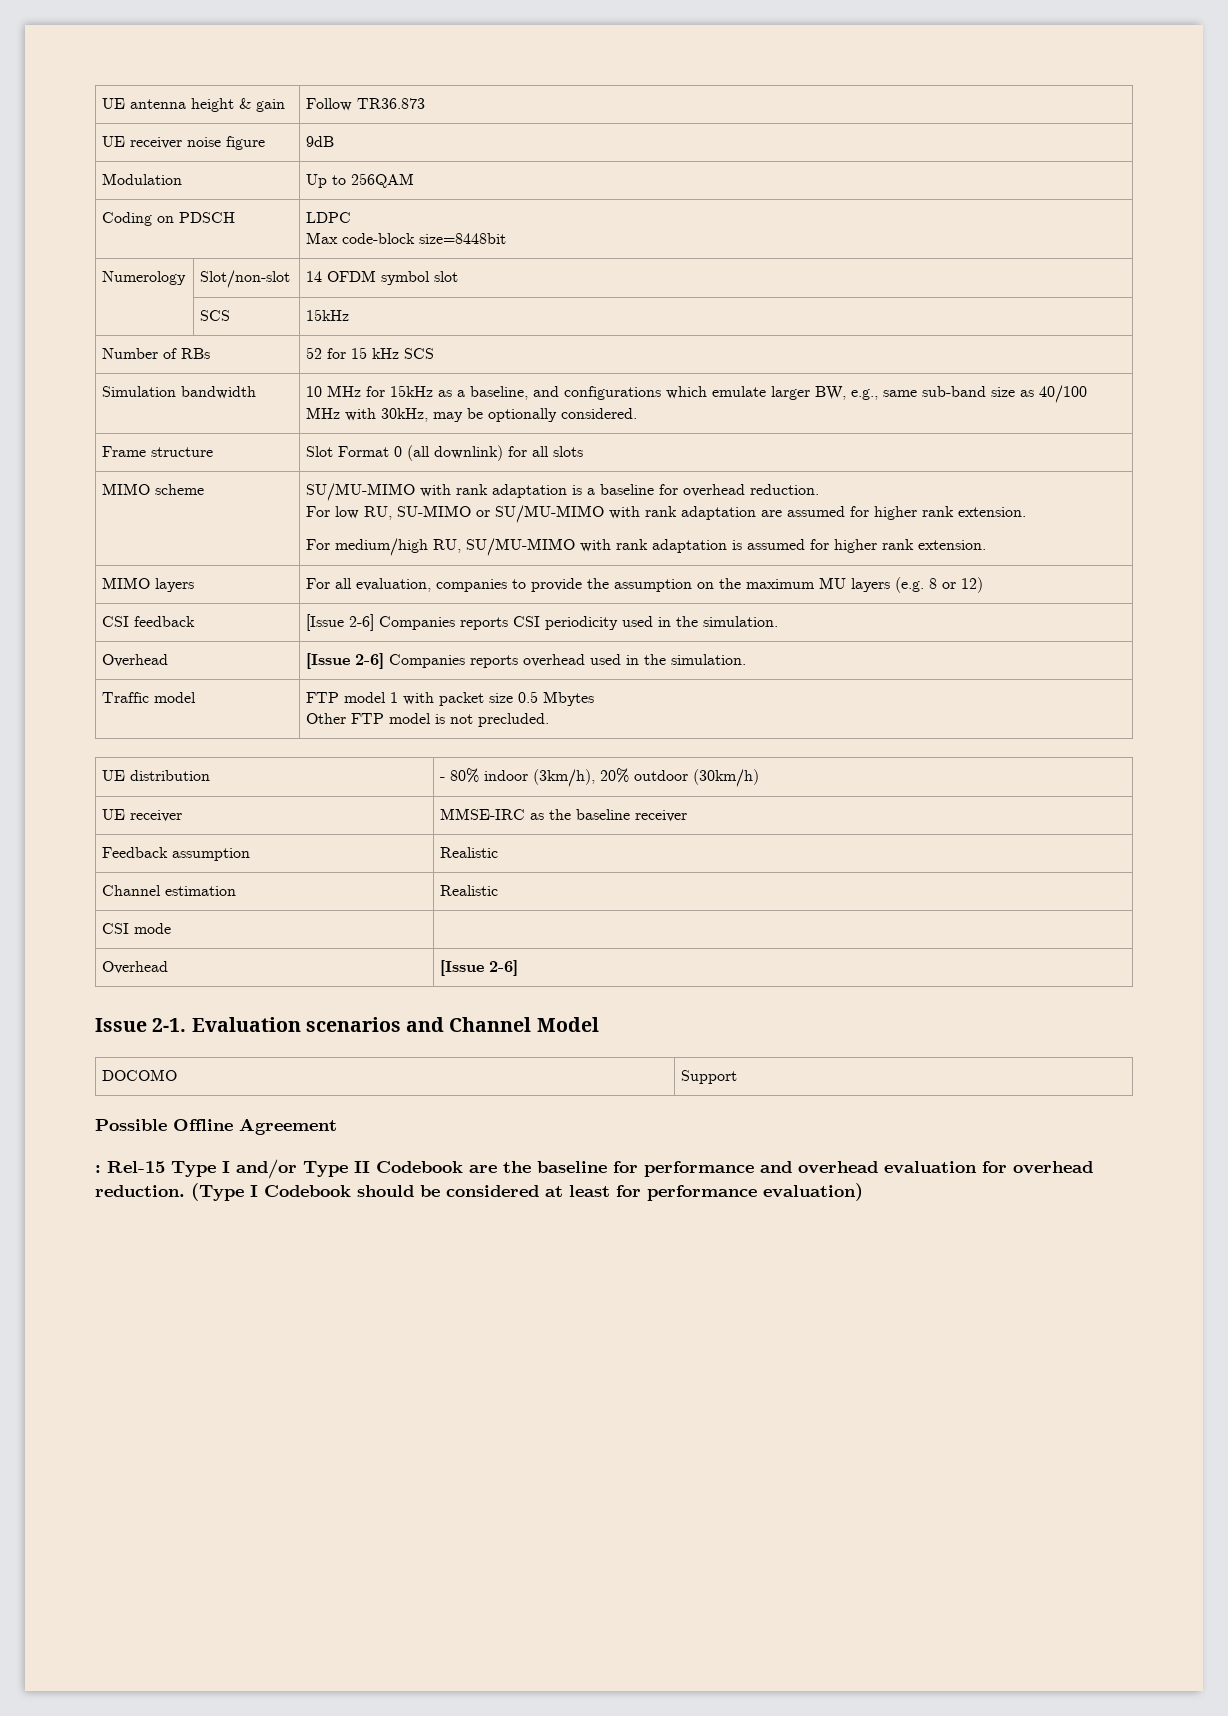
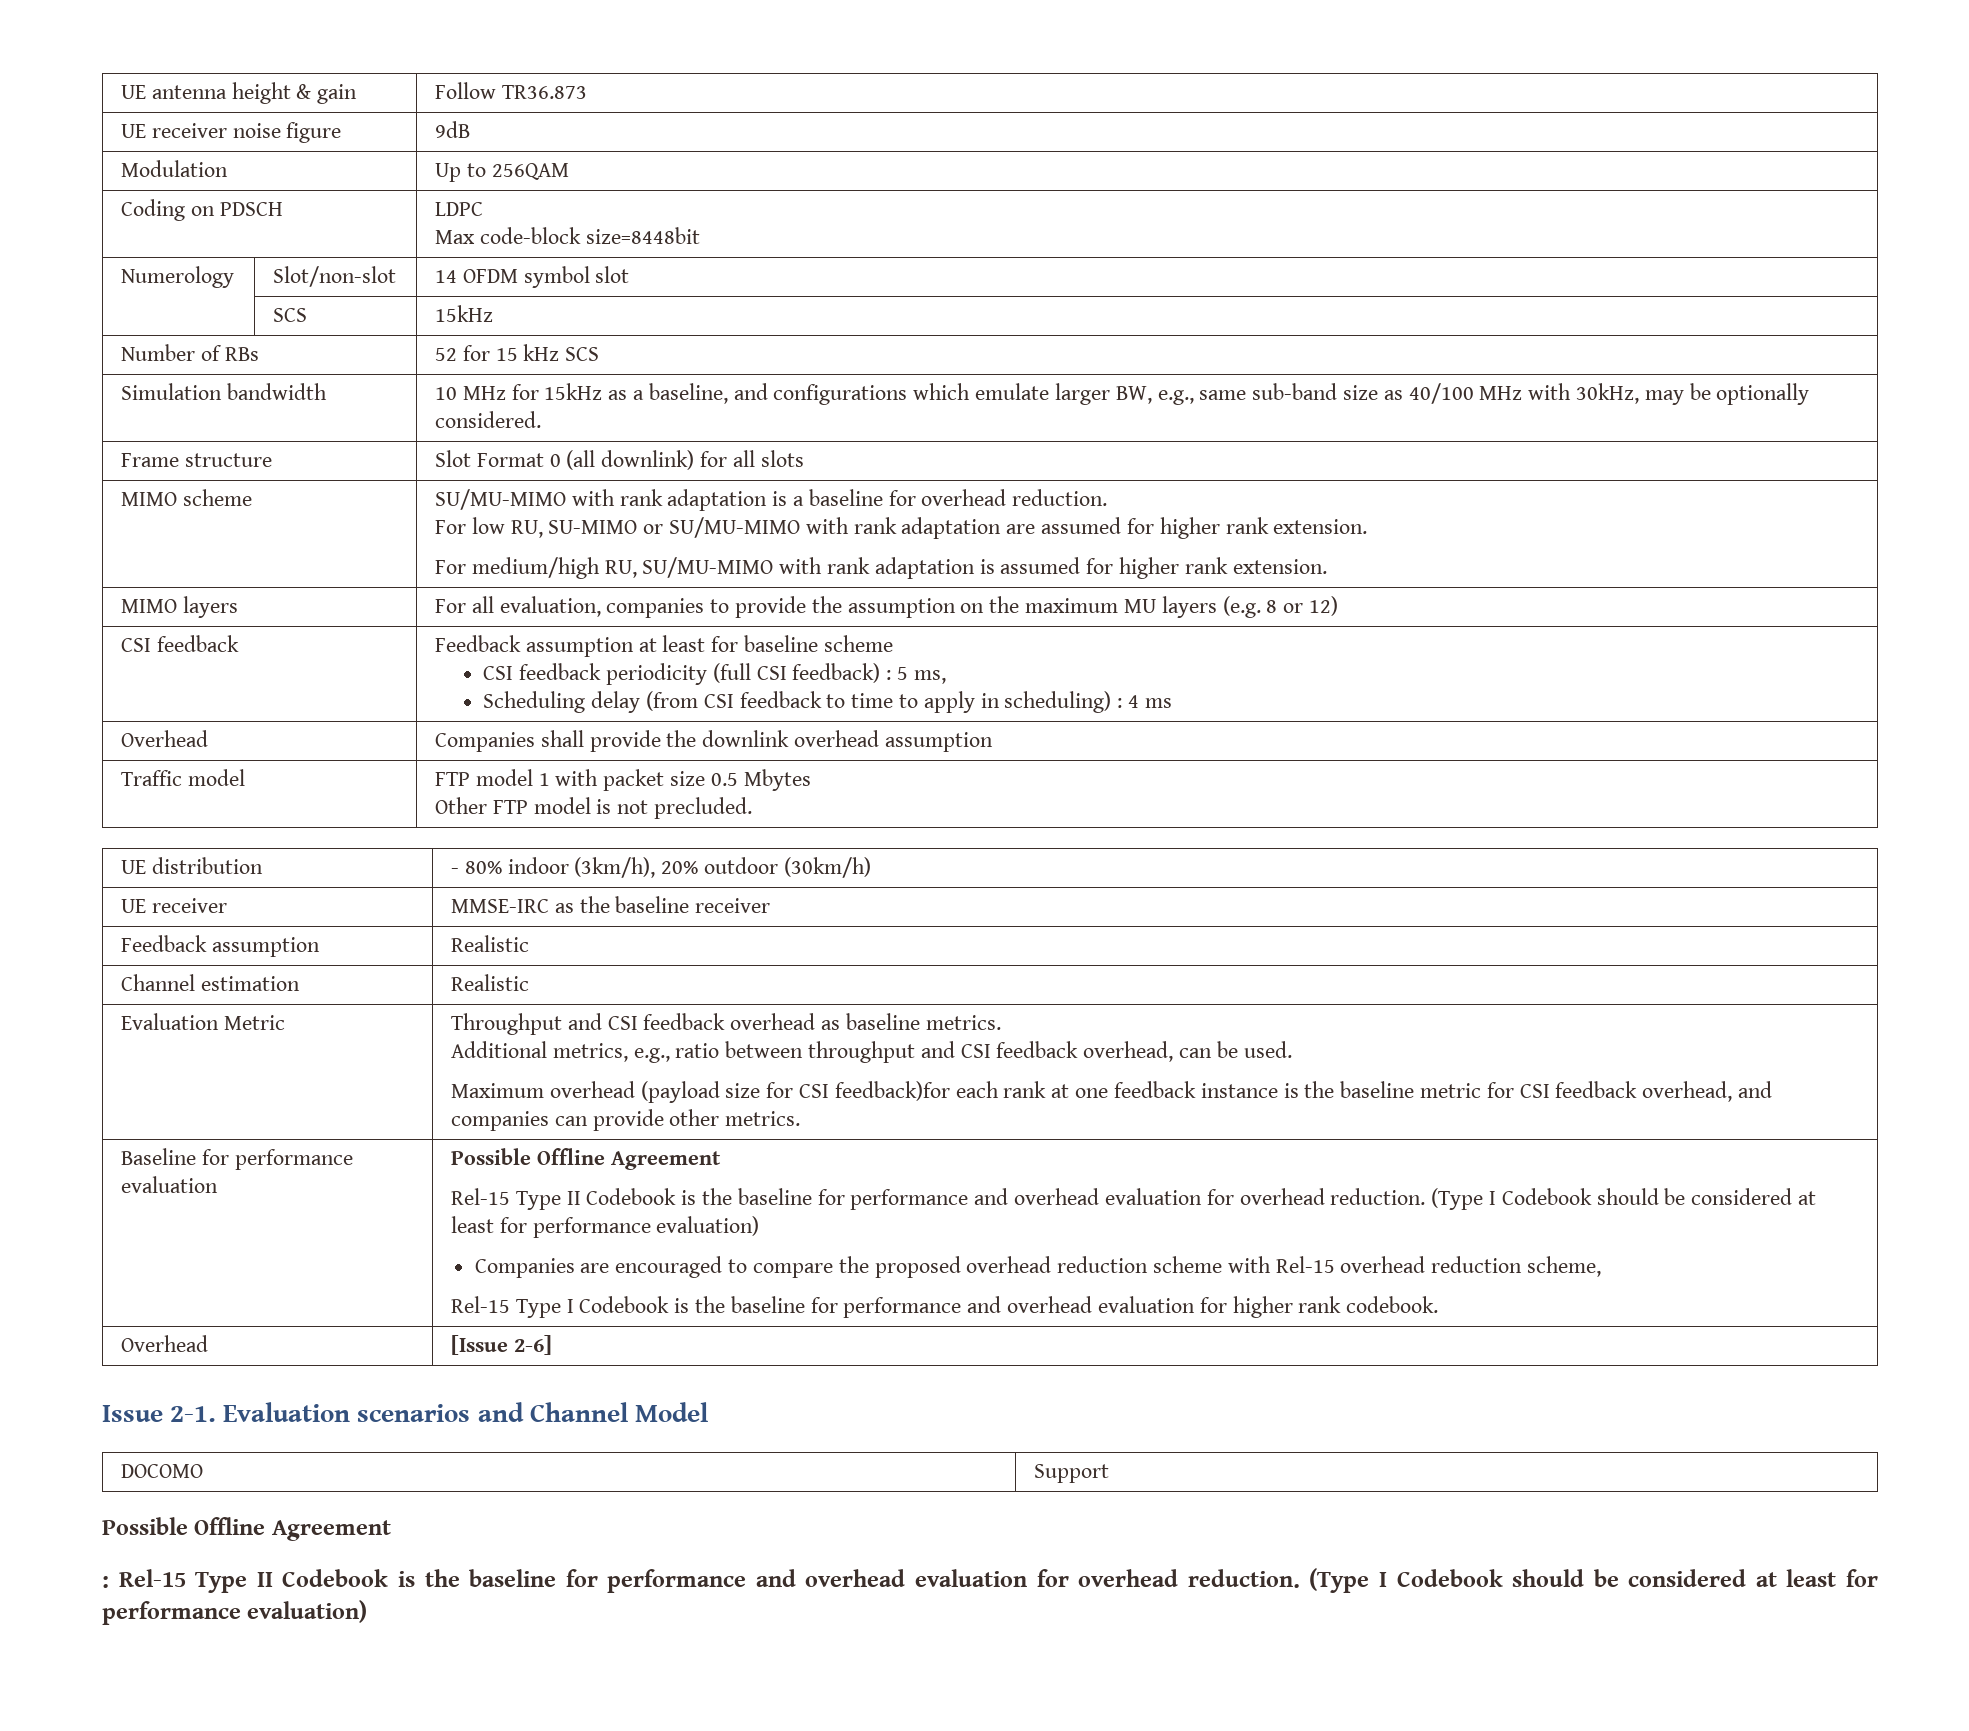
[306,614,779,631] [102,654,169,667] [306,653,747,669] [Issue 2-6] Companies reports CSI periodicity used in the simulation. // Overhead | [Issue 2-6] Companies reports overhead used in the simulation. -> [435,635,893,657] [483,663,946,685] [483,691,1172,713] [121,730,209,747] [435,730,993,752] Feedback assumption at least for baseline scheme // CSI feedback periodicity (full CSI feedback) : 5 ms, // Scheduling delay (from CSI feedback to time to apply in scheduling) : 4 ms // Overhead | Companies shall provide the downlink overhead assumption
[102,923,172,934] CSI mode | -> [121,1013,285,1030] [451,1013,1001,1035] [451,1041,1292,1063] [451,1081,1772,1103] [451,1109,801,1131] [121,1148,353,1170] [121,1176,219,1193] [451,1148,721,1170] [451,1188,1816,1210] [451,1216,760,1238] [474,1256,1601,1278] [451,1296,1439,1318] Evaluation Metric | Throughput and CSI feedback overhead as baseline metrics. // Additional metrics, e.g., ratio between throughput and CSI feedback overhead, can be used. // Maximum overhead (payload size for CSI feedback)for each rank at one feedback instance is the baseline metric for CSI feedback overhead, and companies can provide other metrics. // Baseline for performance evaluation | Possible Offline Agreement // Rel-15 Type II Codebook is the baseline for performance and overhead evaluation for overhead reduction. (Type I Codebook should be considered at least for performance evaluation) // Companies are encouraged to compare the proposed overhead reduction scheme with Rel-15 overhead reduction scheme, // Rel-15 Type I Codebook is the baseline for performance and overhead evaluation for higher rank codebook.
[222,1159,497,1179] I and/or Type II Codebook are -> [256,1569,415,1587] II Codebook is

